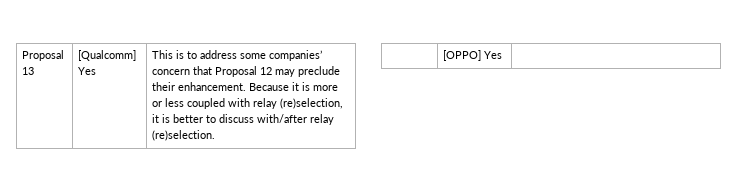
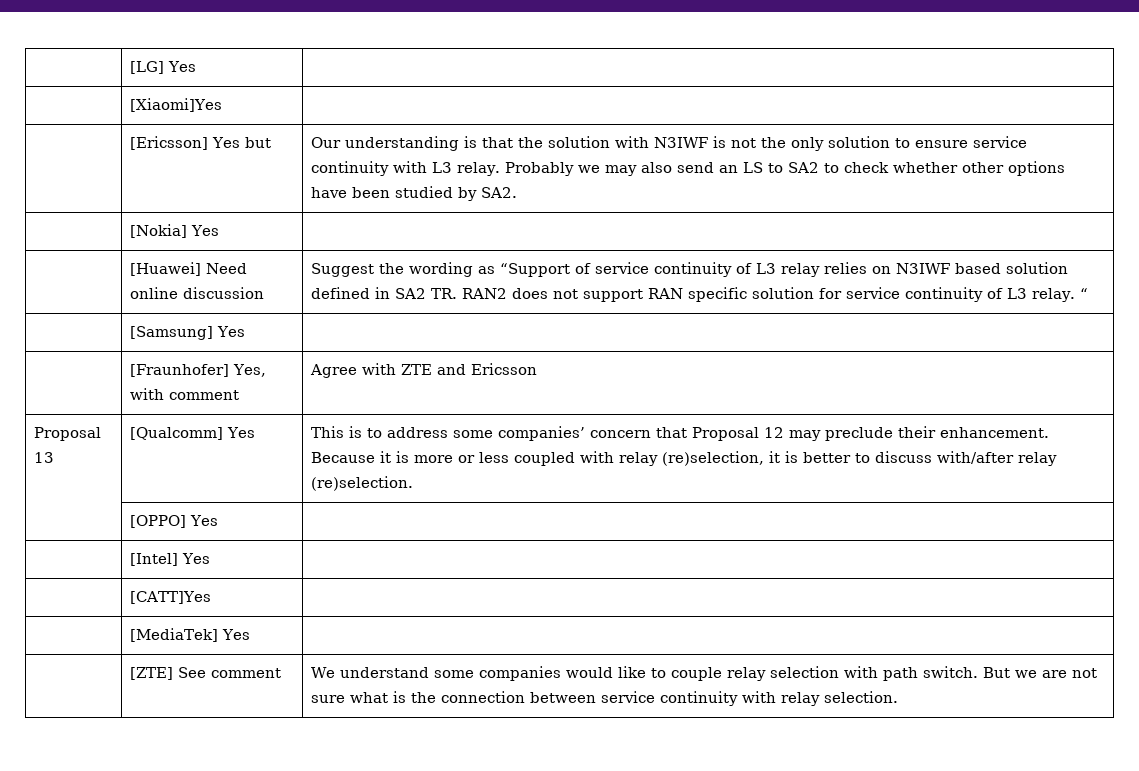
(22, 55) none -> [130,61,197,74] [130,98,223,112] [130,136,272,150] [311,136,1028,151] [311,161,1066,176] [311,186,518,201] [130,224,220,238] [130,262,248,276] [130,287,265,299] [311,262,1069,277] [311,287,1089,302] [130,326,246,340] [130,364,267,377] [130,388,240,400] [310,363,538,378] | [LG] Yes | // | [Xiaomi]Yes | // | [Ericsson] Yes but | Our understanding is that the solution with N3IWF is not the only solution to ensure service continuity with L3 relay. Probably we may also send an LS to SA2 to check whether other options have been studied by SA2. // | [Nokia] Yes | // | [Huawei] Need online discussion | Suggest the wording as “Support of service continuity of L3 relay relies on N3IWF based solution defined in SA2 TR. RAN2 does not support RAN specific solution for service continuity of L3 relay. “ // | [Samsung] Yes | // | [Fraunhofer] Yes, with comment | Agree with ZTE and Ericsson //
(503, 55) none -> [130,553,211,566] [130,591,212,604] [130,628,251,642] [130,667,282,680] [311,666,1098,681] [311,691,899,706] // | [Intel] Yes | // | [CATT]Yes | // | [MediaTek] Yes | // | [ZTE] See comment | We understand some companies would like to couple relay selection with path switch. But we are not sure what is the connection between service continuity with relay selection.

